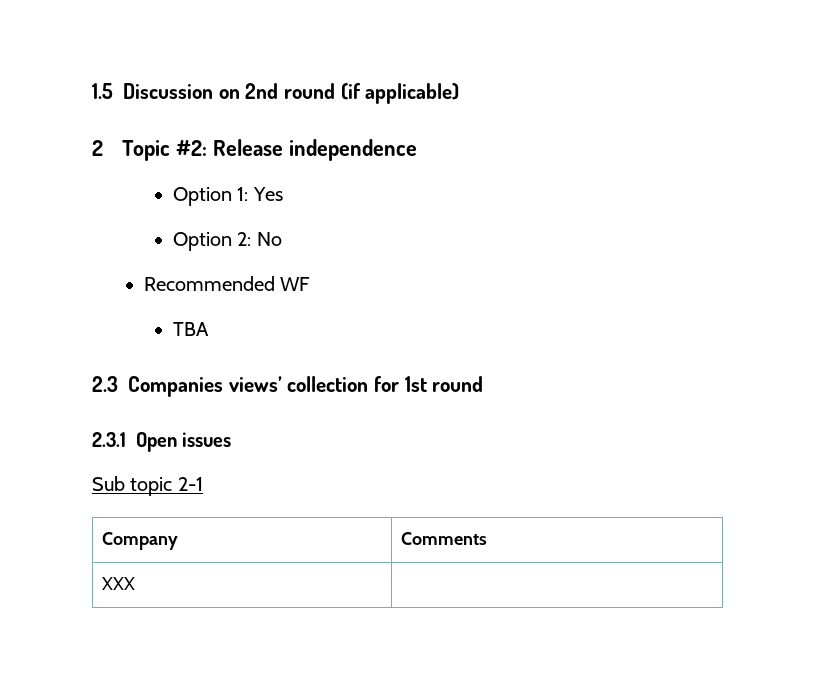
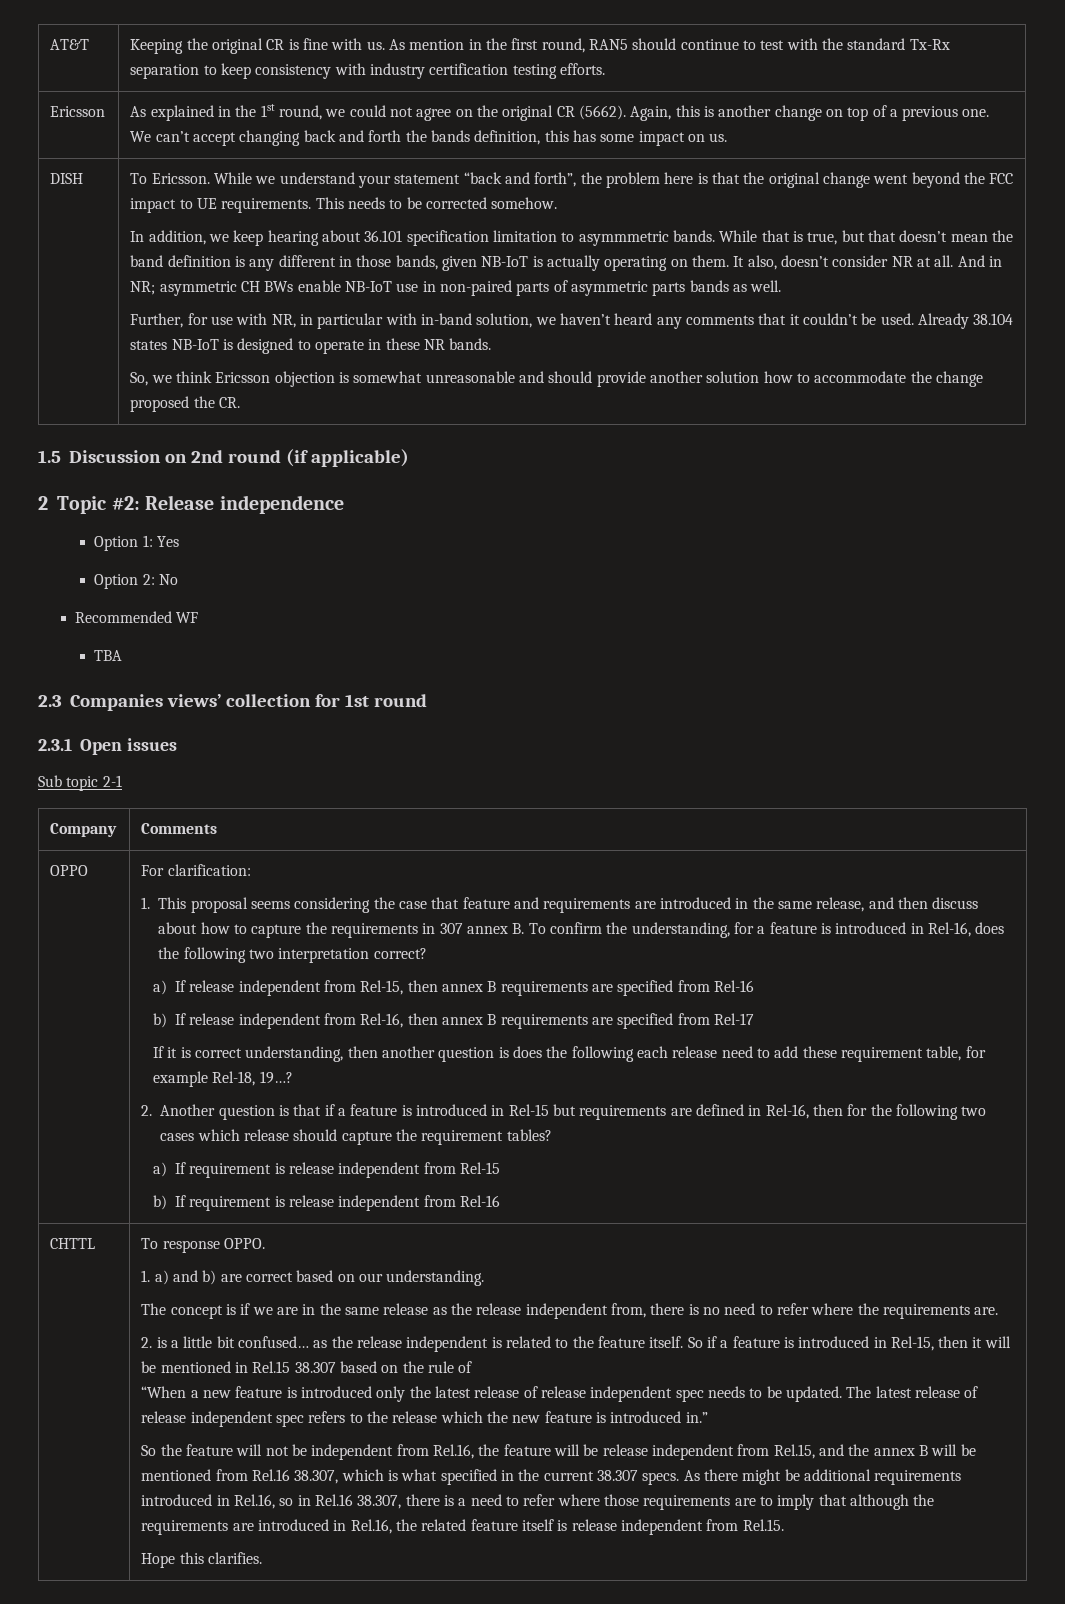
(92, 91) none -> [50,39,90,50] [130,38,950,54] [130,63,606,79] [50,106,106,117] [130,104,990,121] [130,130,728,146] [50,173,84,184] [130,172,1014,188] [130,197,558,213] [130,230,1013,246] [130,255,1002,271] [130,280,782,296] [130,313,1014,329] [130,338,492,354] [130,371,983,387] [130,396,241,412] AT&T | Keeping the original CR is fine with us. As mention in the first round, RAN5 should continue to test with the standard Tx-Rx separation to keep consistency with industry certification testing efforts. // Ericsson | As explained in the 1st round, we could not agree on the original CR (5662). Again, this is another change on top of a previous one. We can’t accept changing back and forth the bands definition, this has some impact on us. // DISH | To Ericsson. While we understand your statement “back and forth”, the problem here is that the original change went beyond the FCC impact to UE requirements. This needs to be corrected somehow. // In addition, we keep hearing about 36.101 specification limitation to asymmmetric bands. While that is true, but that doesn’t mean the band definition is any different in those bands, given NB-IoT is actually operating on them. It also, doesn’t consider NR at all. And in NR; asymmetric CH BWs enable NB-IoT use in non-paired parts of asymmetric parts bands as well. // Further, for use with NR, in particular with in-band solution, we haven’t heard any comments that it couldn’t be used. Already 38.104 states NB-IoT is designed to operate in these NR bands. // So, we think Ericsson objection is somewhat unreasonable and should provide another solution how to accommodate the change proposed the CR. //
[102,577,136,590] XXX | -> [50,865,89,876] [141,864,251,876] [141,897,979,913] [158,922,1005,938] [158,947,427,963] [153,980,754,996] [153,1013,754,1029] [153,1046,986,1062] [153,1071,293,1087] [141,1104,987,1120] [160,1129,552,1145] [153,1162,501,1178] [153,1195,501,1211] [50,1238,96,1249] [141,1238,266,1253] [141,1270,485,1286] [141,1303,999,1319] [141,1336,1011,1352] [141,1361,473,1373] [141,1386,979,1402] [141,1411,708,1427] [141,1444,976,1460] [141,1469,962,1485] [141,1494,935,1510] [141,1519,784,1535] [141,1552,263,1568] OPPO | For clarification: // 1. This proposal seems considering the case that feature and requirements are introduced in the same release, and then discuss about how to capture the requirements in 307 annex B. To confirm the understanding, for a feature is introduced in Rel-16, does the following two interpretation correct? // a) If release independent from Rel-15, then annex B requirements are specified from Rel-16 // b) If release independent from Rel-16, then annex B requirements are specified from Rel-17 // If it is correct understanding, then another question is does the following each release need to add these requirement table, for example Rel-18, 19…? // 2. Another question is that if a feature is introduced in Rel-15 but requirements are defined in Rel-16, then for the following two cases which release should capture the requirement tables? // a) If requirement is release independent from Rel-15 // b) If requirement is release independent from Rel-16 // CHTTL | To response OPPO. // 1. a) and b) are correct based on our understanding. // The concept is if we are in the same release as the release independent from, there is no need to refer where the requirements are. // 2. is a little bit confused… as the release independent is related to the feature itself. So if a feature is introduced in Rel-15, then it will be mentioned in Rel.15 38.307 based on the rule of // “When a new feature is introduced only the latest release of release independent spec needs to be updated. The latest release of release independent spec refers to the release which the new feature is introduced in.” // So the feature will not be independent from Rel.16, the feature will be release independent from Rel.15, and the annex B will be mentioned from Rel.16 38.307, which is what specified in the current 38.307 specs. As there might be additional requirements introduced in Rel.16, so in Rel.16 38.307, there is a need to refer where those requirements are to imply that although the requirements are introduced in Rel.16, the related feature itself is release independent from Rel.15. // Hope this clarifies.

